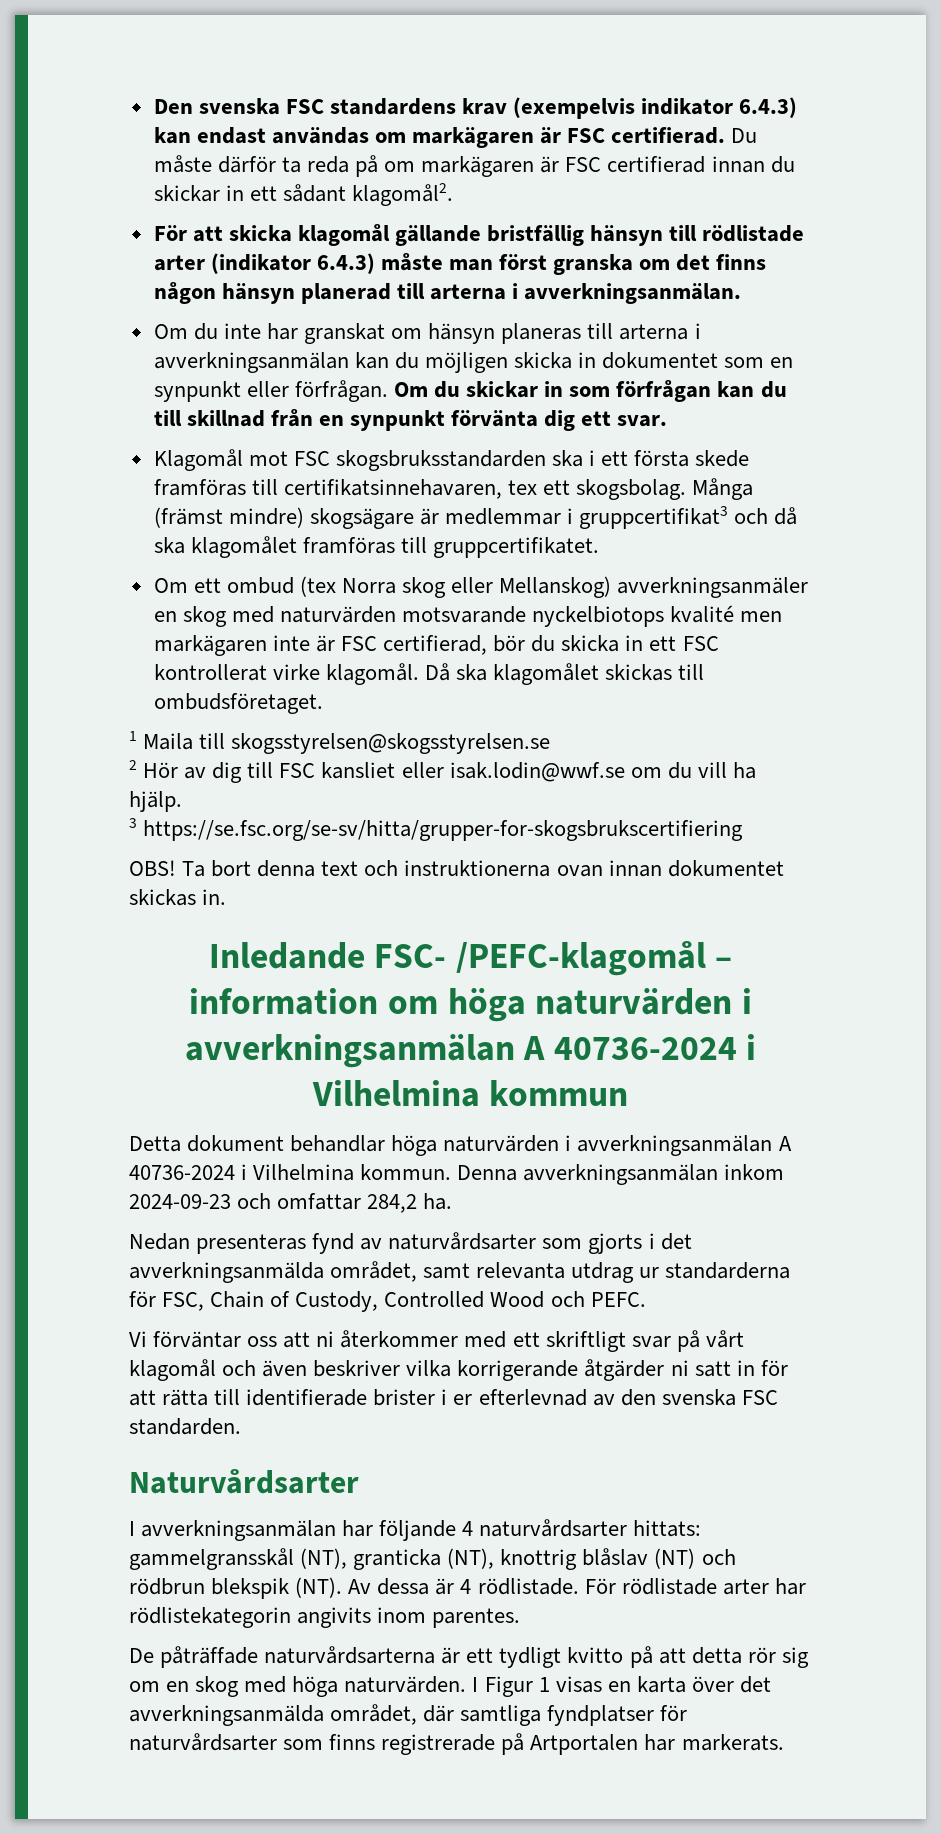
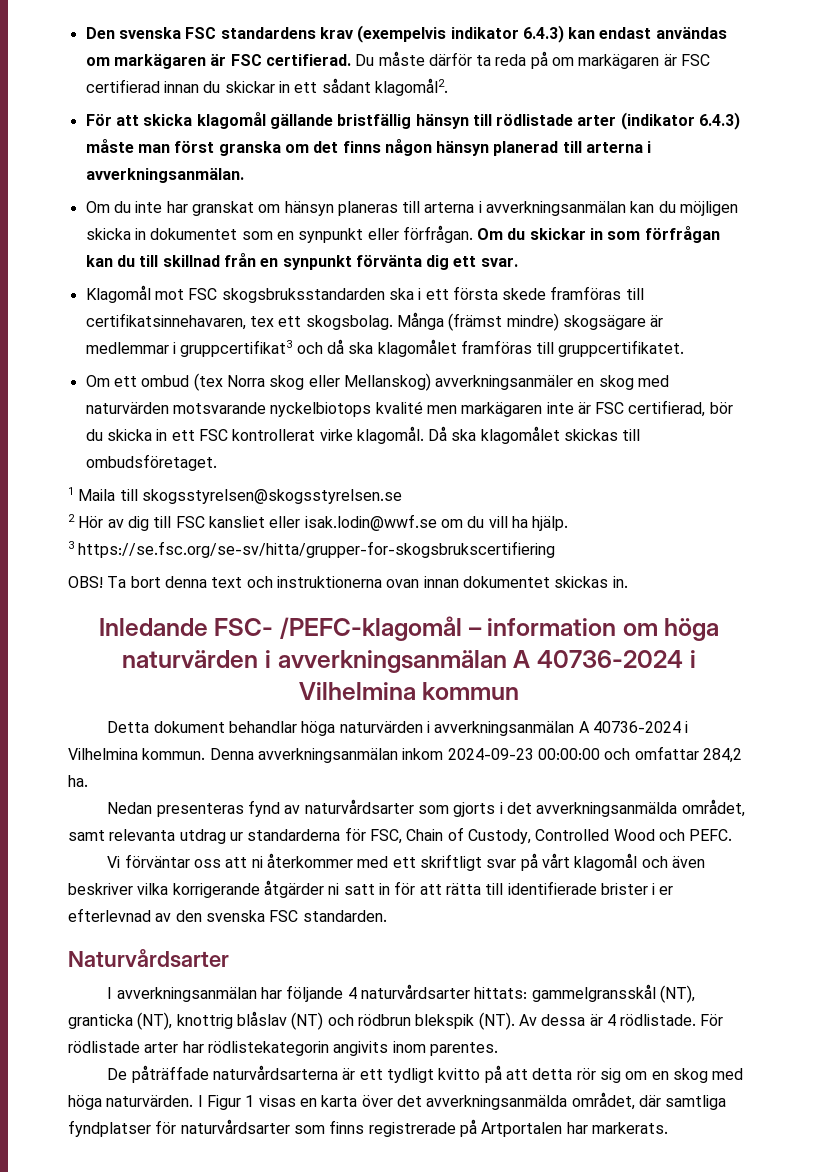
(231, 1201) none -> [537,748,600,760] 00:00:00

